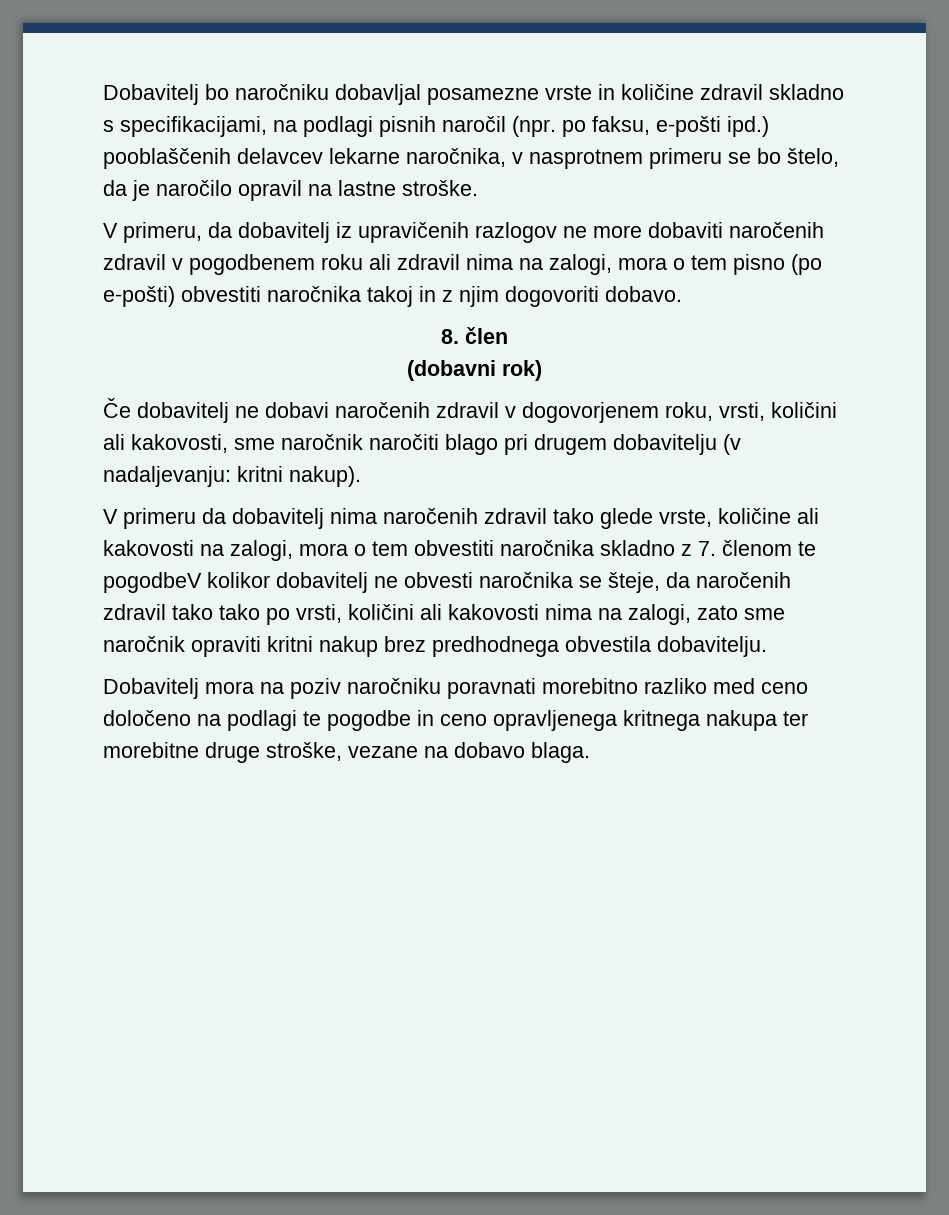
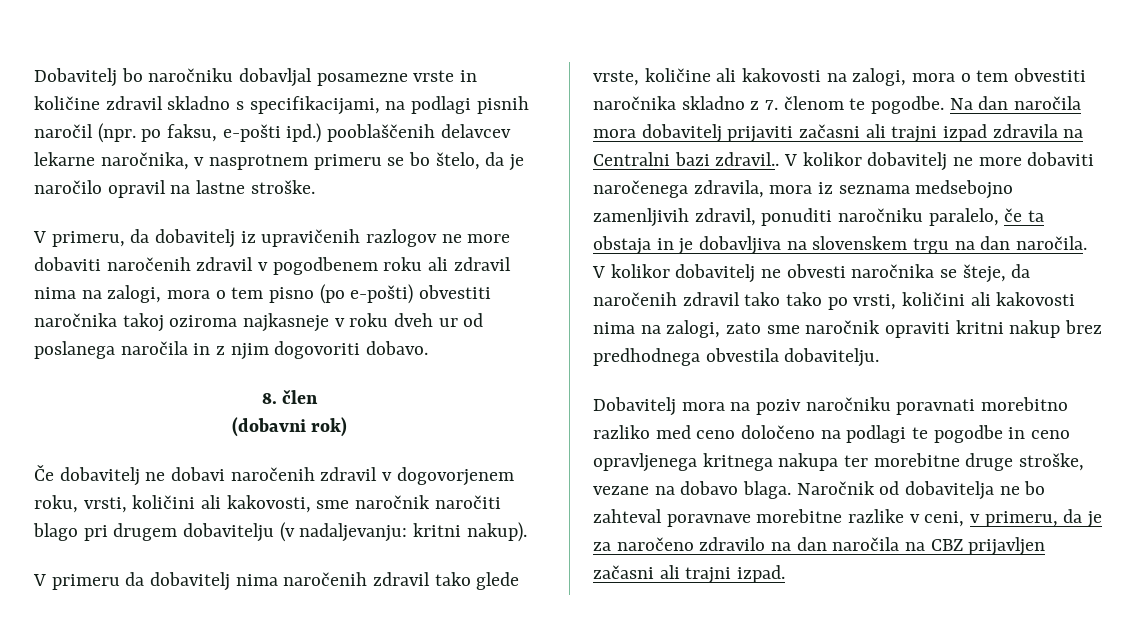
(413, 296) none -> [169,313,484,332] [34,341,188,359] oziroma najkasneje v roku dveh ur od poslanega naročila
[103,572,202,593] pogodbeV -> [871,96,1082,114] [593,124,1084,143] [593,152,1095,171] [593,180,1014,199] [593,208,1045,227] [593,236,1088,255] [592,266,605,278] pogodbe. Na dan naročila mora dobavitelj prijaviti začasni ali trajni izpad zdravila na Centralni bazi zdravil.. V kolikor dobavitelj ne more dobaviti naročenega zdravila, mora iz seznama medsebojno zamenljivih zdravil, ponuditi naročniku paralelo, če ta obstaja in je dobavljiva na slovenskem trgu na dan naročila. V
(590, 752) none -> [796,481,1046,500] [593,509,1103,528] [593,537,1046,556] [593,565,786,584] Naročnik od dobavitelja ne bo zahteval poravnave morebitne razlike v ceni, v primeru, da je za naročeno zdravilo na dan naročila na CBZ prijavljen začasni ali trajni izpad.

